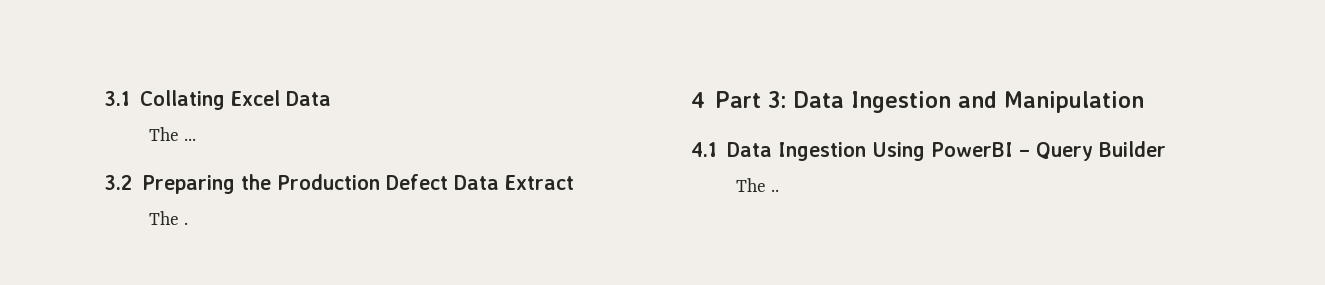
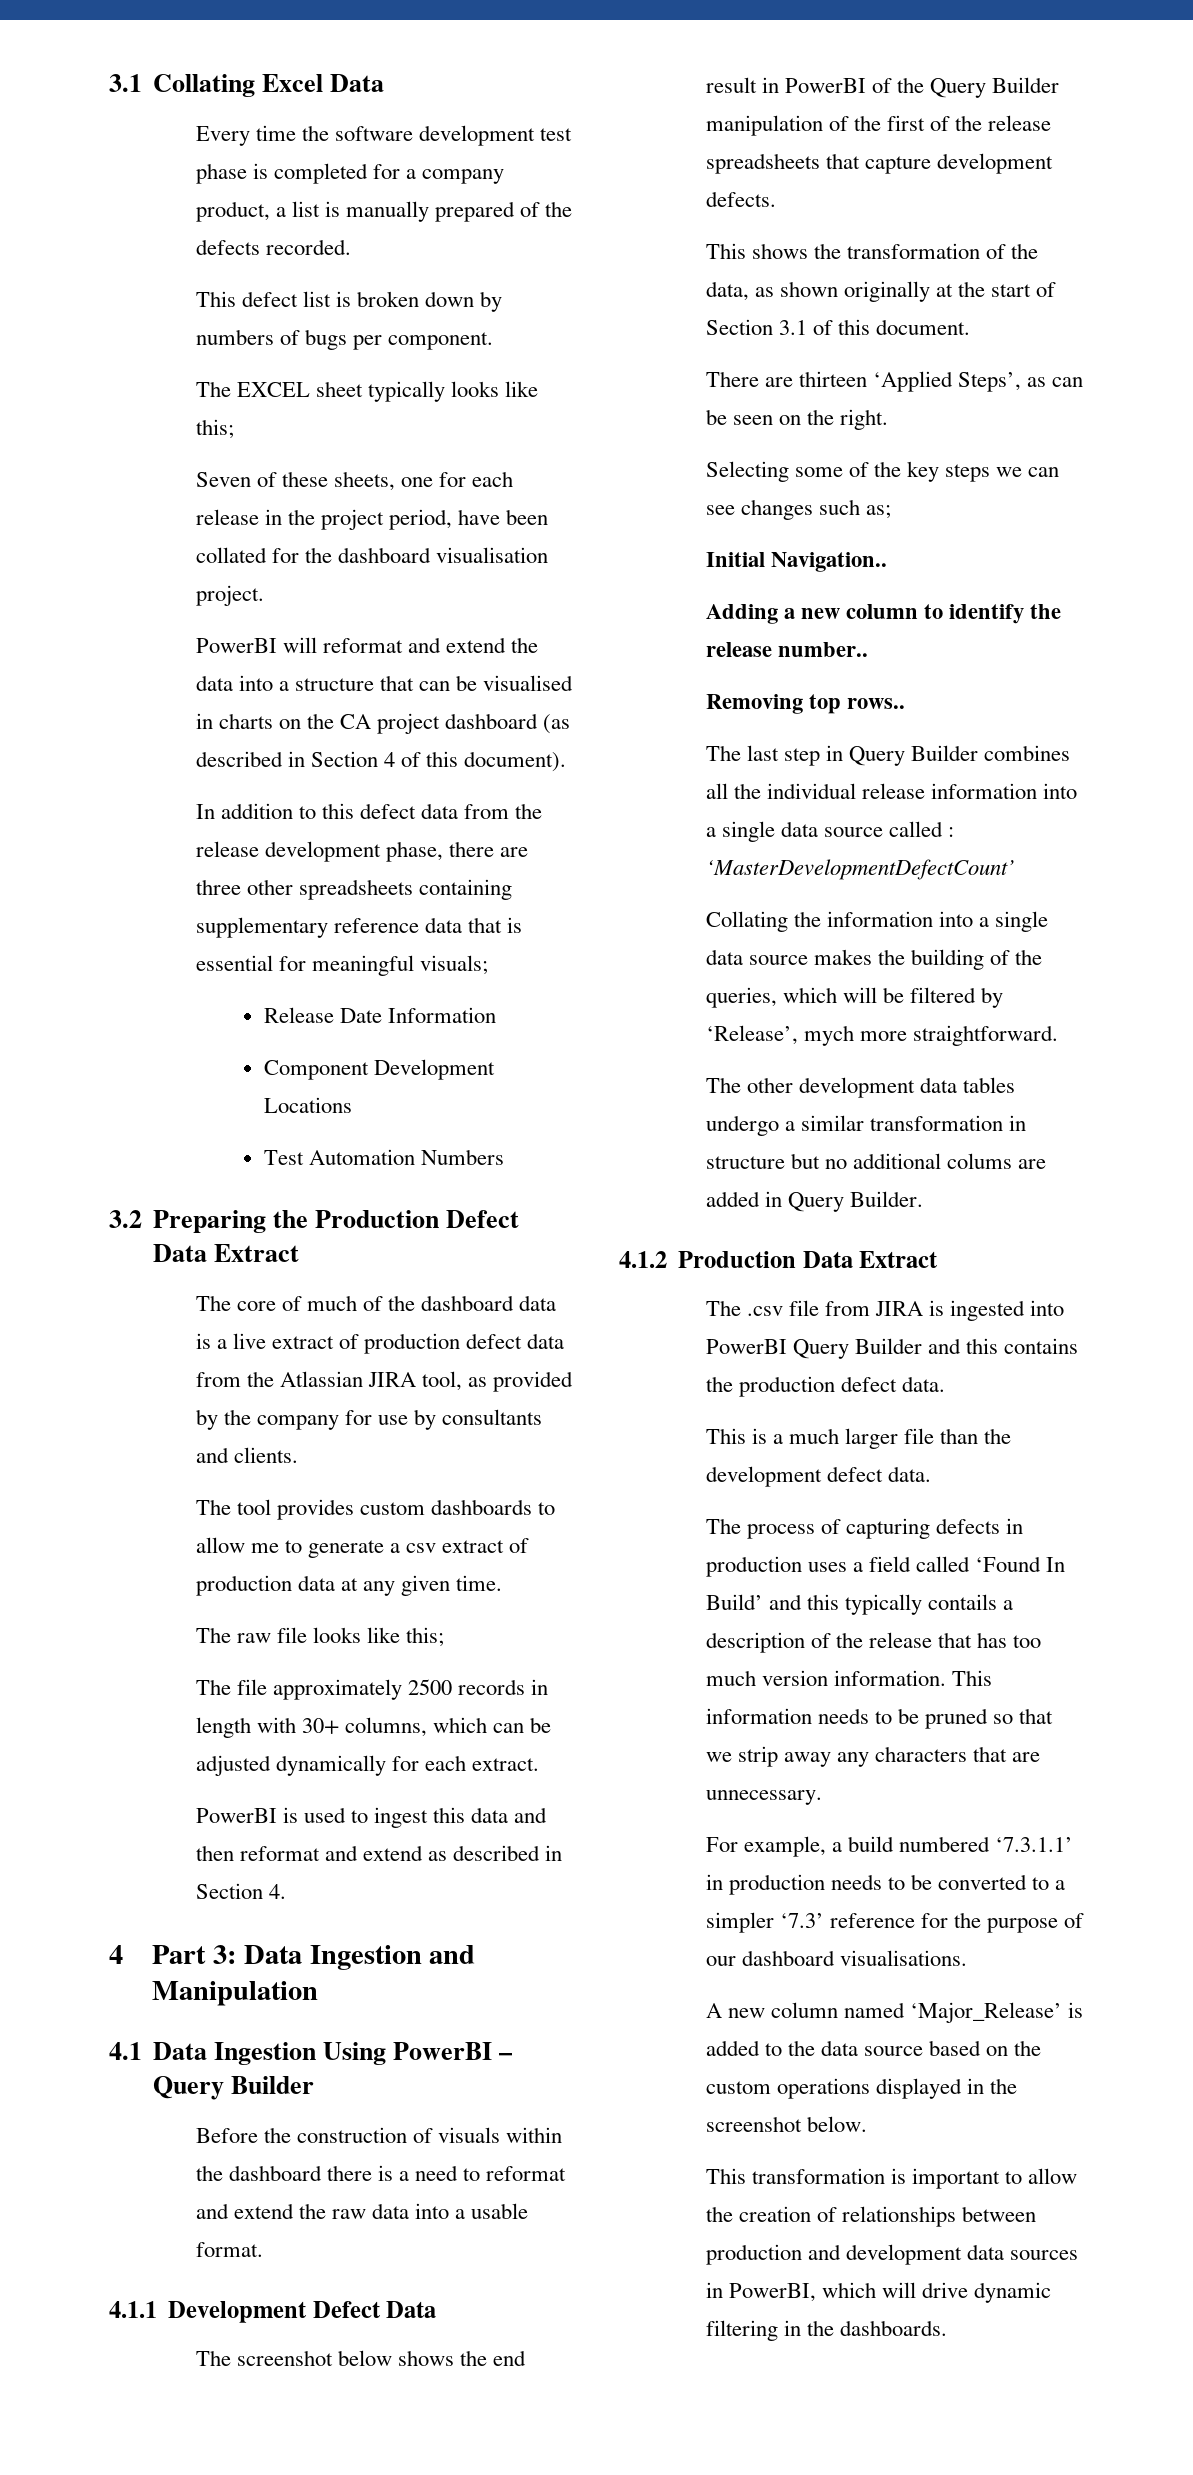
[149,127,197,141] The ... -> [195,125,573,146] [195,163,505,184] [195,201,573,222] [195,239,351,255] [195,291,503,312] [195,329,494,350] [195,381,539,402] [195,419,234,439] [195,471,514,491] [195,509,549,530] [195,547,549,563] [195,585,264,606] [195,637,539,653] [195,675,574,691] [195,713,571,734] [195,751,567,772] [195,803,543,819] [195,841,529,862] [195,879,513,900] [195,917,523,938] [195,955,489,976] [264,1007,497,1023] [264,1059,496,1080] [264,1097,353,1113] [264,1149,505,1165] Every time the software development test phase is completed for a company product, a list is manually prepared of the defects recorded. // This defect list is broken down by numbers of bugs per component. // The EXCEL sheet typically looks like this; // Seven of these sheets, one for each release in the project period, have been collated for the dashboard visualisation project. // PowerBI will reformat and extend the data into a structure that can be visualised in charts on the CA project dashboard (as described in Section 4 of this document). // In addition to this defect data from the release development phase, there are three other spreadsheets containing supplementary reference data that is essential for meaningful visuals; // Release Date Information // Component Development Locations // Test Automation Numbers
[184,222,189,225] . -> [236,1295,557,1311] [195,1333,565,1354] [195,1371,574,1392] [195,1409,543,1430] [195,1447,298,1463] [195,1499,556,1520] [195,1537,530,1558] [195,1575,503,1596] [195,1627,445,1647] [195,1679,549,1700] [195,1717,552,1738] [195,1755,540,1776] [195,1807,548,1828] [195,1845,563,1861] [195,1883,286,1899] core of much of the dashboard data is a live extract of production defect data from the Atlassian JIRA tool, as provided by the company for use by consultants and clients. // The tool provides custom dashboards to allow me to generate a csv extract of production data at any given time. // The raw file looks like this; // The file approximately 2500 records in length with 30+ columns, which can be adjusted dynamically for each extract. // PowerBI is used to ingest this data and then reformat and extend as described in Section 4.
[736,178,780,192] The .. -> [195,2127,563,2143] [195,2165,567,2181] [195,2203,529,2219] [195,2242,263,2257] [109,2301,437,2323] [195,2350,527,2366] [705,77,1060,98] [705,115,1052,136] [705,153,1054,174] [705,191,776,207] [705,243,1039,259] [705,281,1057,302] [705,319,971,335] [705,371,1084,392] [705,409,889,430] [705,461,1060,482] [705,499,892,520] [705,552,887,572] [705,604,1062,624] [705,642,868,657] [705,694,906,714] [705,745,1071,766] [705,783,1078,799] [705,821,955,842] [705,859,1015,880] [705,911,1049,932] [705,949,1043,970] [705,987,1004,1008] [705,1025,1059,1046] [705,1077,1016,1098] [705,1115,1027,1136] [705,1153,1047,1169] [705,1191,924,1212] [619,1251,939,1268] [705,1300,1065,1321] [705,1338,1079,1359] [705,1376,946,1397] [705,1428,1012,1449] [705,1466,932,1487] [705,1518,1024,1539] [705,1556,1066,1577] [705,1594,1014,1615] [705,1632,1042,1653] [705,1670,993,1686] [705,1708,1054,1729] [705,1746,1041,1767] [705,1790,822,1805] [705,1836,1074,1857] [705,1874,1066,1895] [705,1912,1085,1933] [705,1950,968,1966] [705,2002,1084,2023] [705,2040,1042,2056] [705,2078,1018,2099] [705,2116,867,2132] [705,2168,1078,2189] [705,2206,1037,2227] [705,2244,1079,2265] [705,2282,1052,2303] [705,2320,948,2341] Before the construction of visuals within the dashboard there is a need to reformat and extend the raw data into a usable format. // 4.1.1 Development Defect Data // The screenshot below shows the end result in PowerBI of the Query Builder manipulation of the first of the release spreadsheets that capture development defects. // This shows the transformation of the data, as shown originally at the start of Section 3.1 of this document. // There are thirteen ‘Applied Steps’, as can be seen on the right. // Selecting some of the key steps we can see changes such as; // Initial Navigation.. // Adding a new column to identify the release number.. // Removing top rows.. // The last step in Query Builder combines all the individual release information into a single data source called : ‘MasterDevelopmentDefectCount’ // Collating the information into a single data source makes the building of the queries, which will be filtered by ‘Release’, mych more straightforward. // The other development data tables undergo a similar transformation in structure but no additional colums are added in Query Builder. // 4.1.2 Production Data Extract // The .csv file from JIRA is ingested into PowerBI Query Builder and this contains the production defect data. // This is a much larger file than the development defect data. // The process of capturing defects in production uses a field called ‘Found In Build’ and this typically contails a description of the release that has too much version information. This information needs to be pruned so that we strip away any characters that are unnecessary. // For example, a build numbered ‘7.3.1.1’ in production needs to be converted to a simpler ‘7.3’ reference for the purpose of our dashboard visualisations. // A new column named ‘Major_Release’ is added to the data source based on the custom operations displayed in the screenshot below. // This transformation is important to allow the creation of relationships between production and development data sources in PowerBI, which will drive dynamic filtering in the dashboards.

